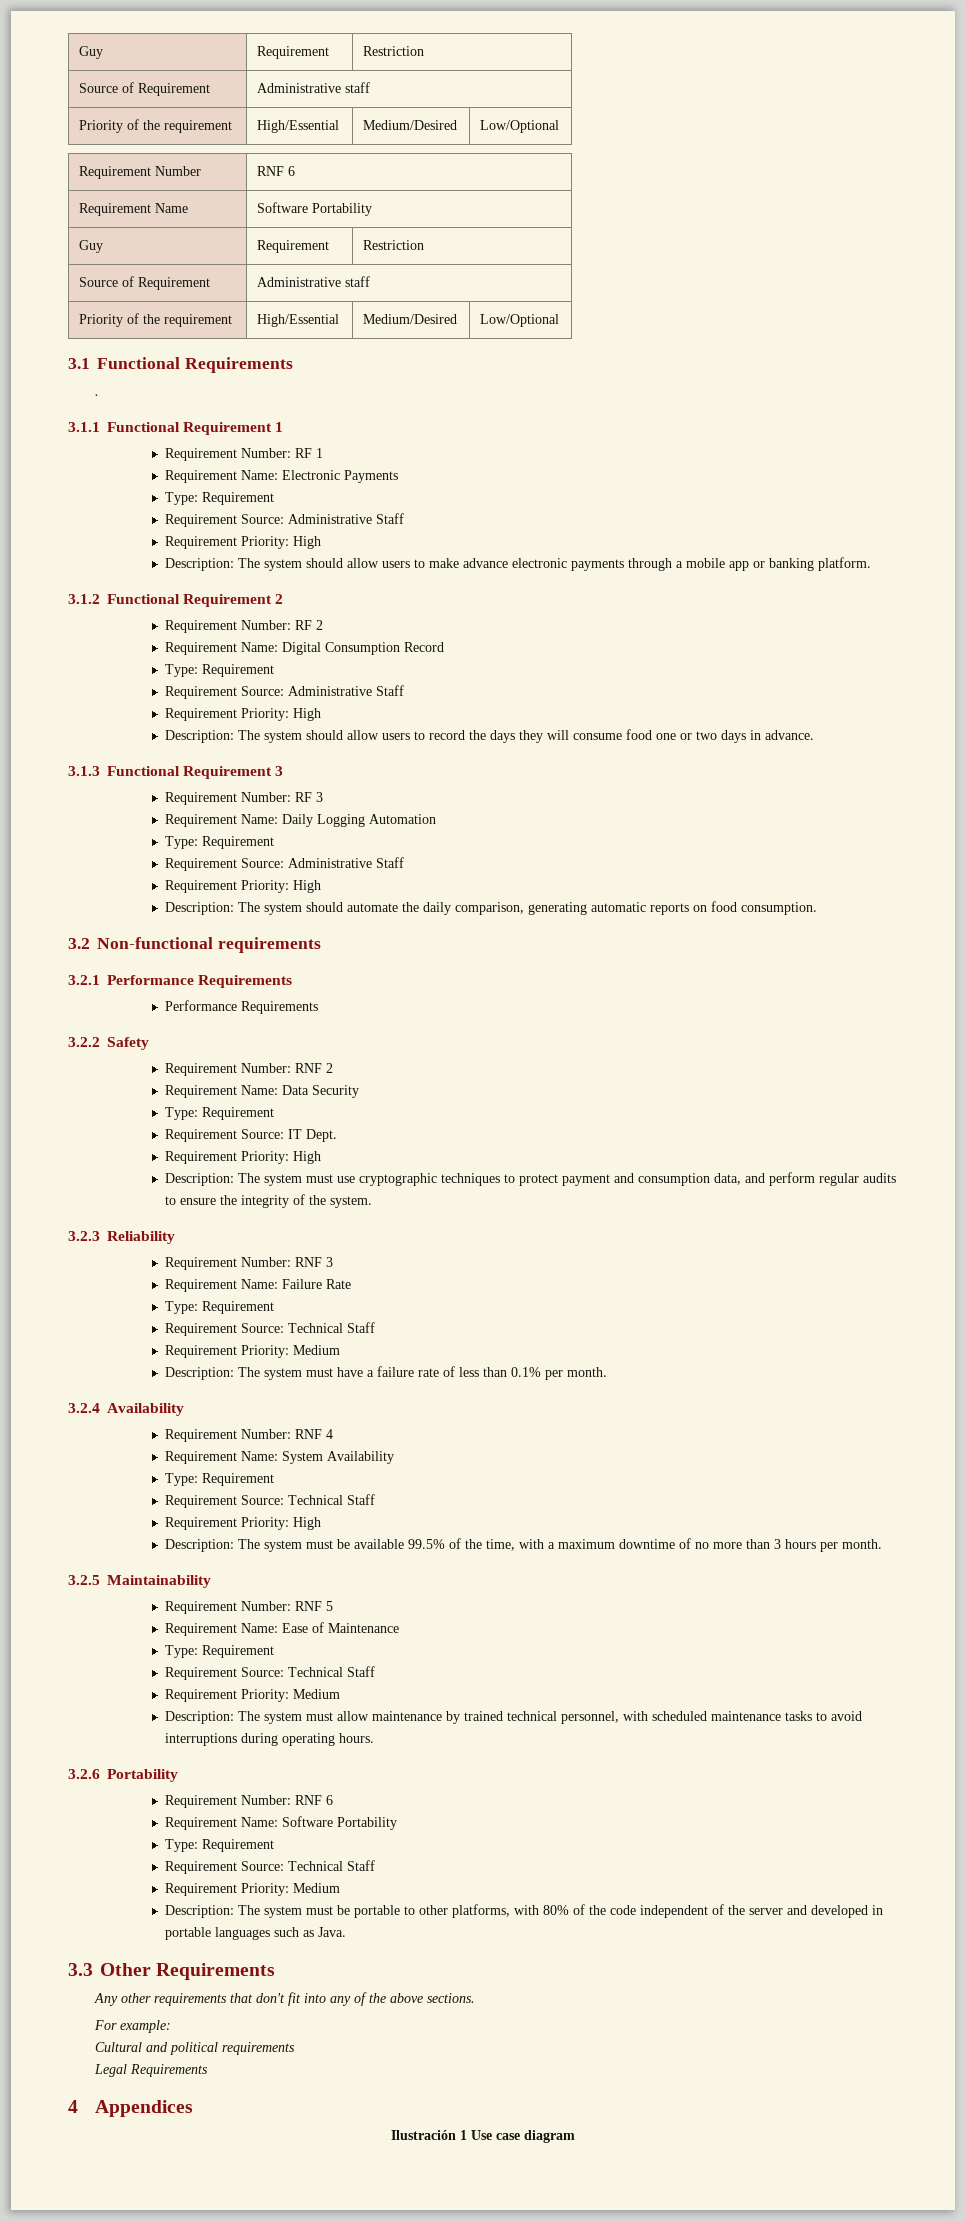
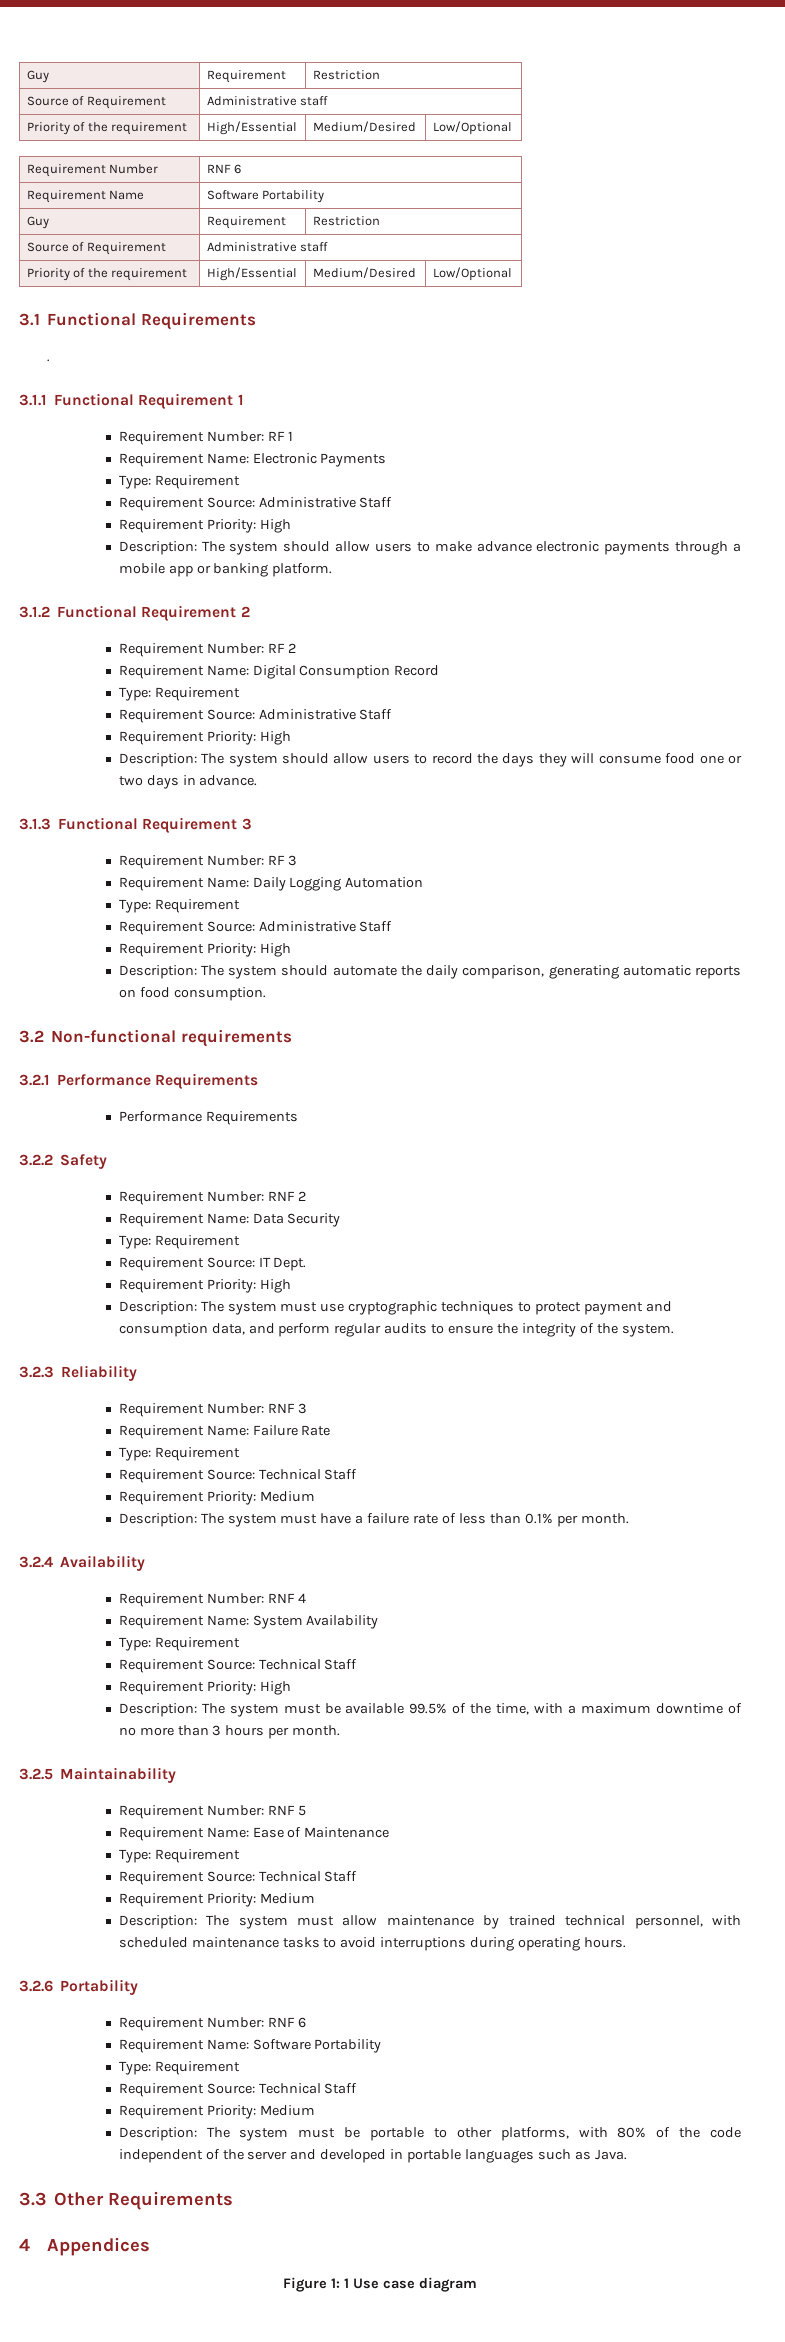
[94,1992,476,2006] [94,2020,172,2033] [95,2042,296,2055] [94,2064,209,2077] // Any other requirements that don't fit into any of the above sections. // For example: // Cultural and political requirements // Legal Requirements -> (234, 2200) none
[391,2130,456,2140] Ilustración -> [283,2277,341,2292] Figure 1:

